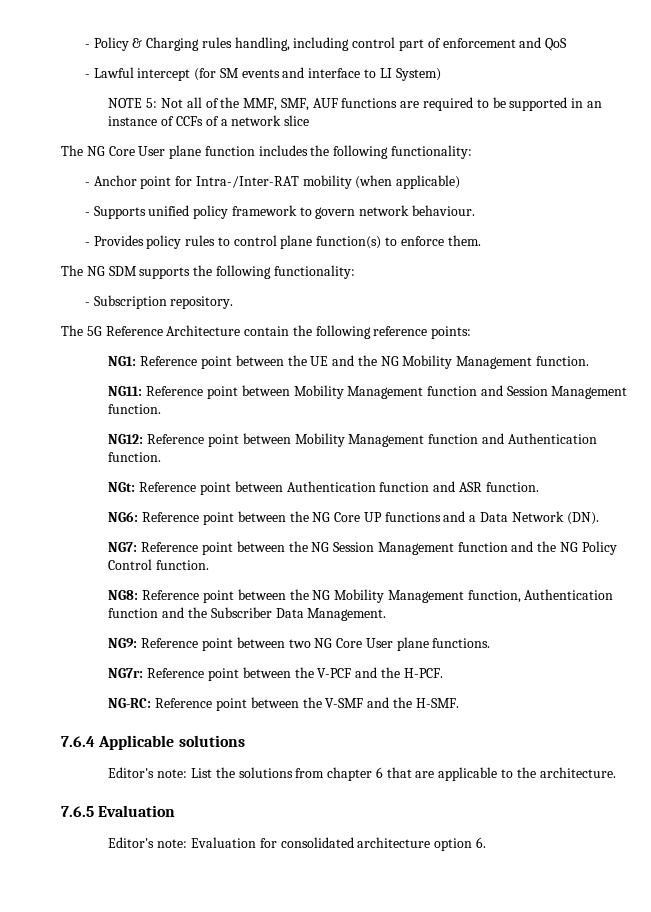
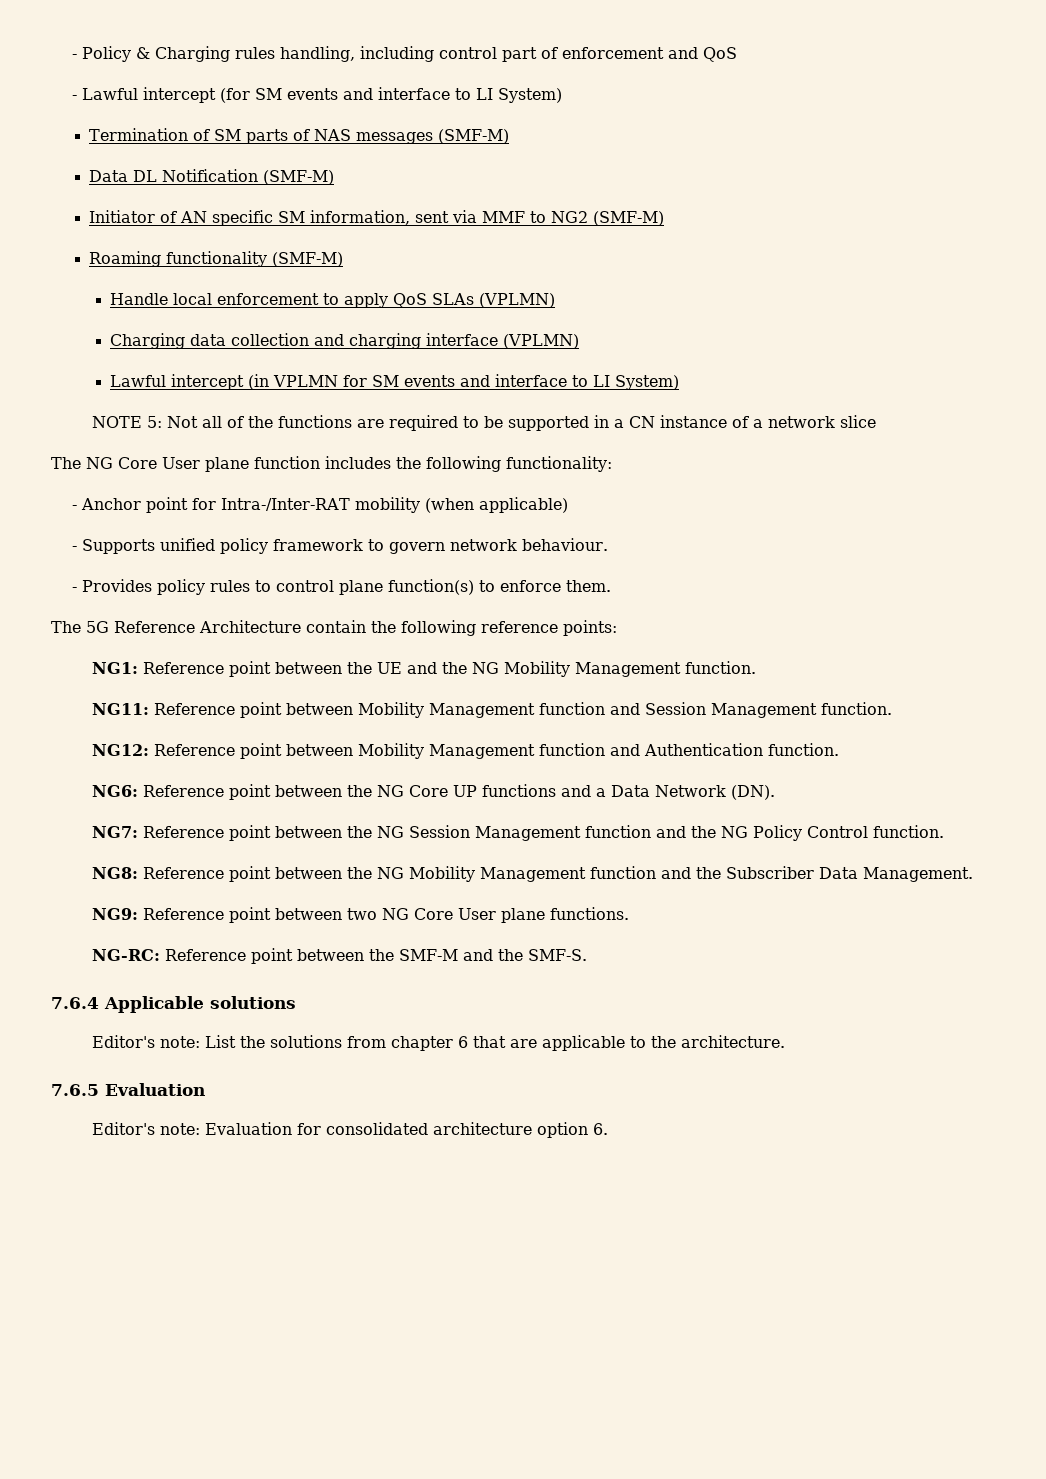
(441, 74) none -> [89,128,510,144] [89,169,335,185] [89,210,665,226] [89,251,344,267] [110,293,556,308] [110,333,580,349] [110,374,680,390] // Termination of SM parts of NAS messages (SMF-M) // Data DL Notification (SMF-M) // Initiator of AN specific SM information, sent via MMF to NG2 (SMF-M) // Roaming functionality (SMF-M) // Handle local enforcement to apply QoS SLAs (VPLMN) // Charging data collection and charging interface (VPLMN) // Lawful intercept (in VPLMN for SM events and interface to LI System)
[243,98,338,111] MMF, SMF, AUF -> (274, 422) none
[586,101,602,108] [108,116,204,126] an instance of CCFs -> [614,415,728,428] a CN instance
[61,265,355,279] [84,295,234,309] // The NG SDM supports the following functionality: // - Subscription repository. -> (611, 586) none
[108,481,539,495] // NGt: Reference point between Authentication function and ASR function. -> (840, 749) none
[467,589,614,603] function, Authentication -> (587, 874) none
[108,667,443,681] // NG7r: Reference point between the V-PCF and the H-PCF. -> (630, 913) none
[325,697,459,708] V-SMF and the H-SMF. -> [399,949,588,961] SMF-M and the SMF-S.

